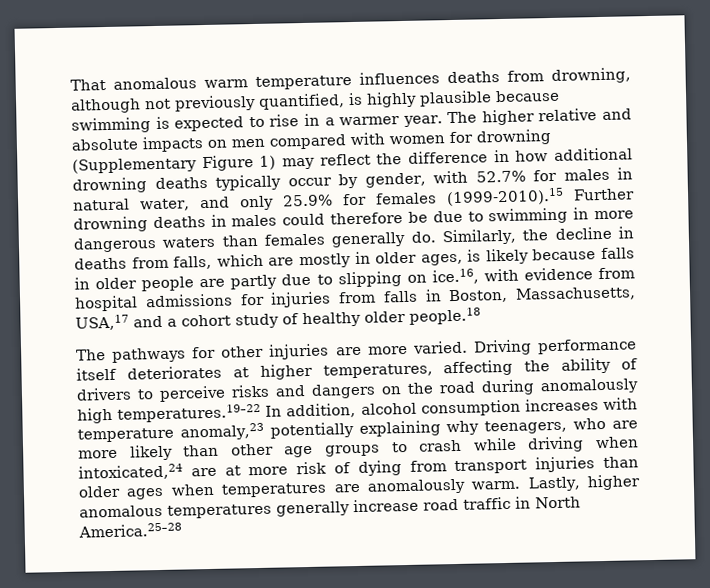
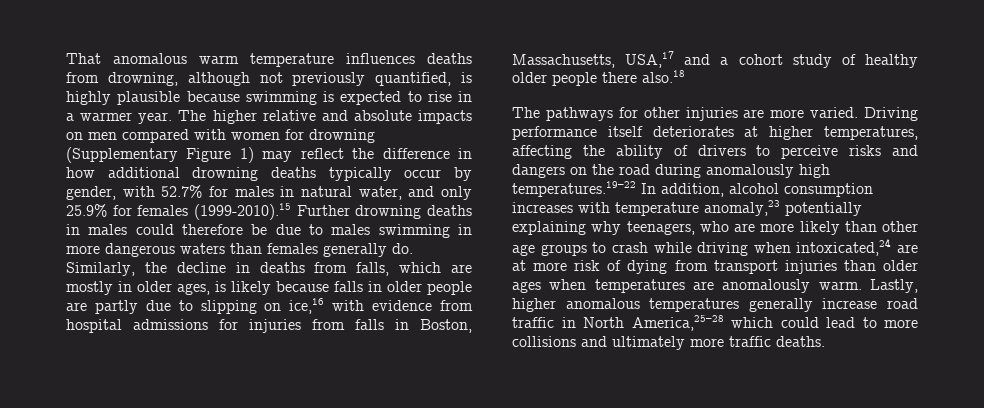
(484, 216) none -> [331,224,371,235] males
[431,268,479,285] ice.16, -> [289,298,325,314] ice,16
[409,307,481,325] people.18 -> [552,70,685,86] people there also.18
[78,522,182,538] America.25–28 -> [631,315,918,331] [512,336,825,350] America,25–28 which could lead to more collisions and ultimately more traffic deaths.

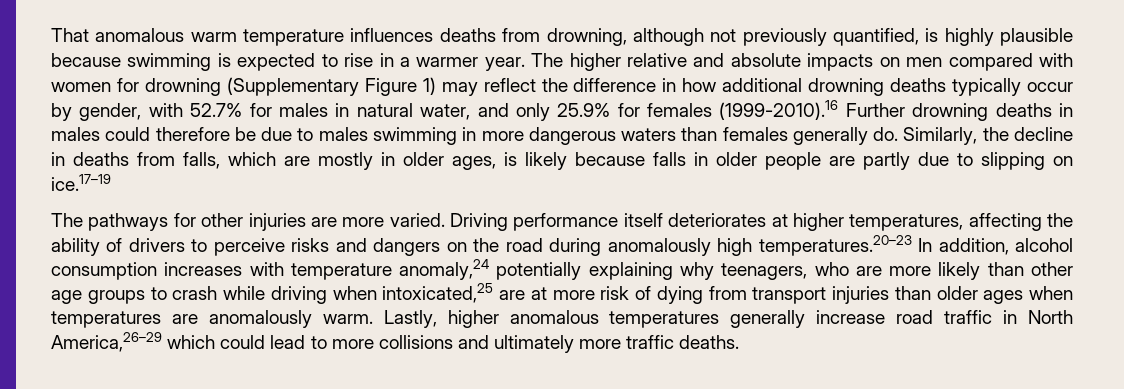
[194,203,291,220] (1999-2010).15 -> [719,100,839,120] (1999-2010).16
[289,298,474,314] [66,319,472,333] [512,51,918,68] [512,70,685,86] ice,16 with evidence from hospital admissions for injuries from falls in Boston, Massachusetts, USA,17 and a cohort study of healthy older people there also.18 -> [51,174,111,191] ice.17–19
[512,181,636,197] temperatures.19–22 -> [758,235,912,256] temperatures.20–23
[704,200,780,216] anomaly,23 -> [399,259,490,280] anomaly,24
[796,238,892,256] intoxicated,24 -> [382,283,494,303] intoxicated,25
[631,315,724,331] America,25–28 -> [51,332,162,352] America,26–29

